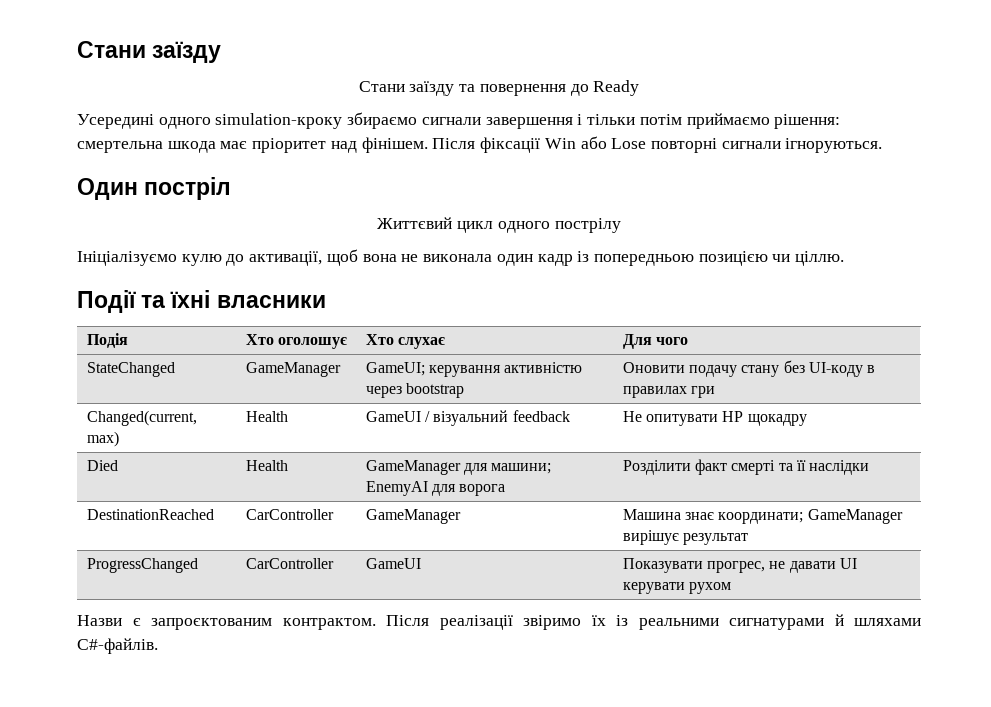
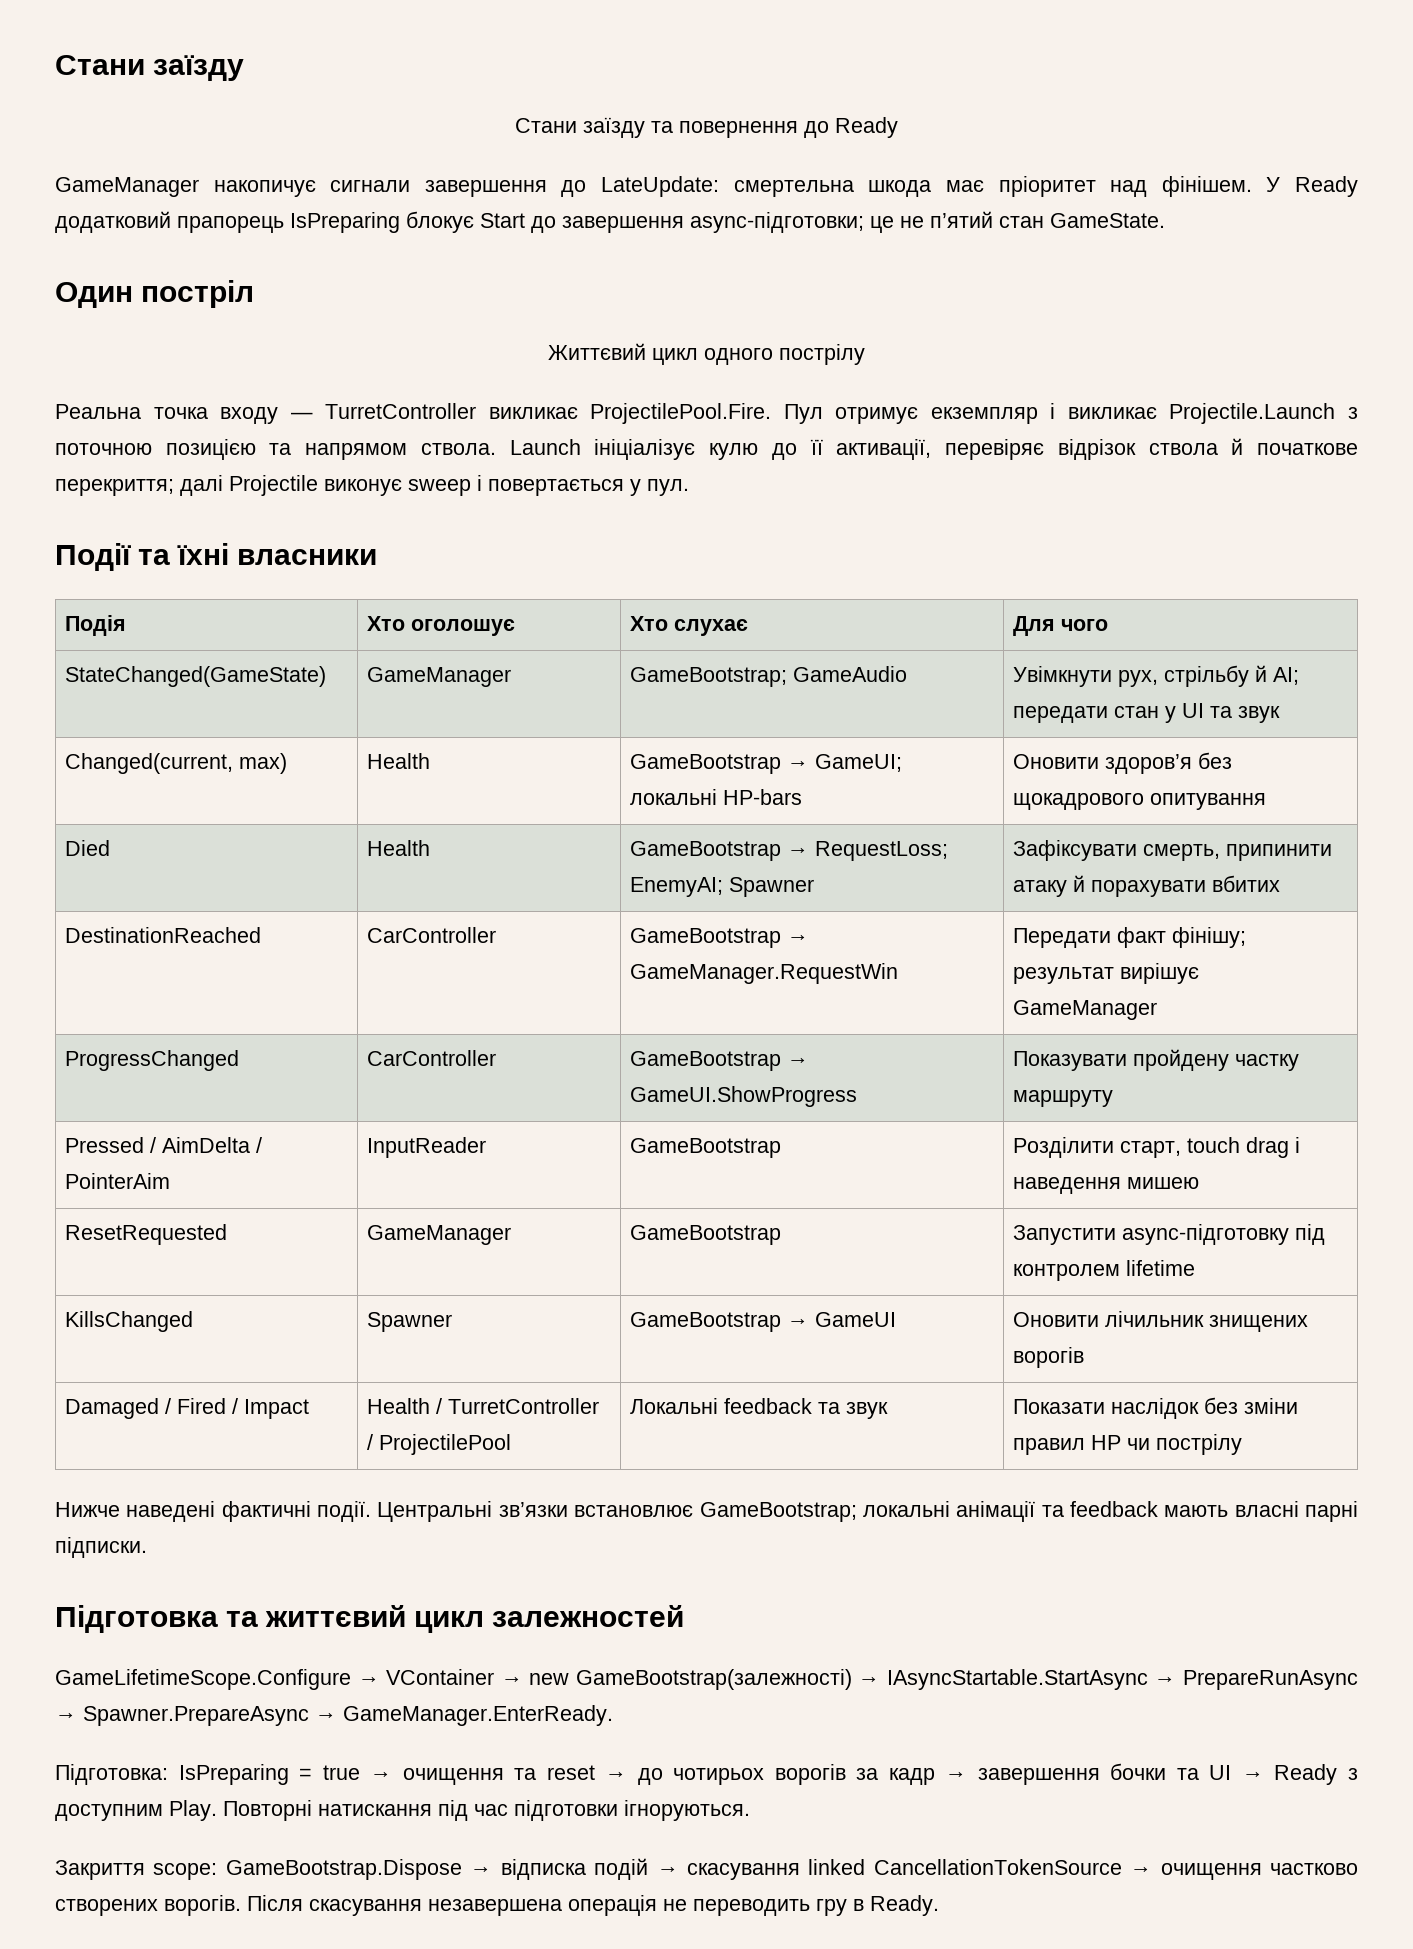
[77,112,841,129] Усередині одного simulation-кроку збираємо сигнали завершення і тільки потім приймаємо рішення: -> [55,176,720,197] GameManager накопичує сигнали завершення до LateUpdate:
[432,136,883,153] Після фіксації Win або Lose повторні сигнали ігноруються. -> [1266,176,1358,197] [55,211,1165,233] У Ready додатковий прапорець IsPreparing блокує Start до завершення async-підготовки; це не п’ятий стан GameState.
[77,249,845,266] Ініціалізуємо кулю до активації, щоб вона не виконала один кадр із попередньою позицією чи ціллю. -> [55,403,1358,424] [55,438,1359,460] [55,475,689,496] Реальна точка входу — TurretController викликає ProjectilePool.Fire. Пул отримує екземпляр і викликає Projectile.Launch з поточною позицією та напрямом ствола. Launch ініціалізує кулю до її активації, перевіряє відрізок ствола й початкове перекриття; далі Projectile виконує sweep і повертається у пул.
[86,362,175,377] [245,362,341,377] [365,362,583,377] [365,383,465,398] [622,360,876,377] [622,386,716,398] [86,410,197,426] [86,431,119,447] [245,411,288,422] [365,410,570,426] [622,411,807,426] [86,460,118,471] [245,460,288,471] [365,460,552,475] [365,481,506,496] [622,459,870,475] [86,509,214,520] [245,509,334,520] [365,509,461,524] [622,509,903,524] [622,530,749,545] [86,558,198,573] [245,558,334,569] [365,558,421,569] [622,558,858,573] [622,582,732,594] [77,614,921,630] [77,638,158,654] StateChanged | GameManager | GameUI; керування активністю через bootstrap | Оновити подачу стану без UI-коду в правилах гри // Changed(current, max) | Health | GameUI / візуальний feedback | Не опитувати HP щокадру // Died | Health | GameManager для машини; EnemyAI для ворога | Розділити факт смерті та її наслідки // DestinationReached | CarController | GameManager | Машина знає координати; GameManager вирішує результат // ProgressChanged | CarController | GameUI | Показувати прогрес, не давати UI керувати рухом // Назви є запроєктованим контрактом. Після реалізації звіримо їх із реальними сигнатурами й шляхами C#-файлів. -> [65,666,327,687] [367,667,512,687] [630,666,908,687] [1013,665,1300,687] [1013,703,1281,723] [65,753,288,774] [367,753,431,769] [630,754,903,774] [630,789,803,805] [1013,752,1233,774] [1013,793,1267,810] [65,840,111,856] [367,840,431,856] [630,841,949,861] [630,877,815,897] [1013,840,1333,861] [1013,875,1281,897] [65,927,262,943] [367,927,497,943] [630,928,810,948] [630,963,899,984] [1013,927,1247,948] [1013,963,1200,984] [1013,1000,1158,1020] [65,1050,240,1071] [367,1050,497,1066] [630,1051,810,1071] [630,1086,858,1107] [1013,1049,1300,1071] [1013,1090,1114,1107] [65,1137,263,1153] [65,1173,171,1189] [367,1137,487,1158] [630,1138,782,1158] [1013,1137,1301,1158] [1013,1177,1200,1194] [65,1224,228,1245] [367,1225,512,1245] [630,1225,782,1245] [1013,1224,1326,1245] [1013,1260,1196,1281] [65,1311,194,1332] [367,1312,453,1332] [630,1312,897,1332] [1013,1311,1309,1332] [1013,1347,1085,1368] [65,1398,310,1419] [367,1398,600,1414] [367,1434,512,1455] [630,1398,889,1419] [1013,1397,1299,1419] [1013,1434,1243,1455] [55,1501,1359,1522] [55,1537,147,1558] [55,1605,685,1633] [55,1669,1358,1690] [55,1705,613,1726] [55,1763,1359,1785] [55,1800,750,1821] [55,1858,1359,1880] [55,1895,939,1916] StateChanged(GameState) | GameManager | GameBootstrap; GameAudio | Увімкнути рух, стрільбу й AI; передати стан у UI та звук // Changed(current, max) | Health | GameBootstrap → GameUI; локальні HP-bars | Оновити здоров’я без щокадрового опитування // Died | Health | GameBootstrap → RequestLoss; EnemyAI; Spawner | Зафіксувати смерть, припинити атаку й порахувати вбитих // DestinationReached | CarController | GameBootstrap → GameManager.RequestWin | Передати факт фінішу; результат вирішує GameManager // ProgressChanged | CarController | GameBootstrap → GameUI.ShowProgress | Показувати пройдену частку маршруту // Pressed / AimDelta / PointerAim | InputReader | GameBootstrap | Розділити старт, touch drag і наведення мишею // ResetRequested | GameManager | GameBootstrap | Запустити async-підготовку під контролем lifetime // KillsChanged | Spawner | GameBootstrap → GameUI | Оновити лічильник знищених ворогів // Damaged / Fired / Impact | Health / TurretController / ProjectilePool | Локальні feedback та звук | Показати наслідок без зміни правил HP чи пострілу // Нижче наведені фактичні події. Центральні зв’язки встановлює GameBootstrap; локальні анімації та feedback мають власні парні підписки. // Підготовка та життєвий цикл залежностей // GameLifetimeScope.Configure → VContainer → new GameBootstrap(залежності) → IAsyncStartable.StartAsync → PrepareRunAsync → Spawner.PrepareAsync → GameManager.EnterReady. // Підготовка: IsPreparing = true → очищення та reset → до чотирьох ворогів за кадр → завершення бочки та UI → Ready з доступним Play. Повторні натискання під час підготовки ігноруються. // Закриття scope: GameBootstrap.Dispose → відписка подій → скасування linked CancellationTokenSource → очищення частково створених ворогів. Після скасування незавершена операція не переводить гру в Ready.

